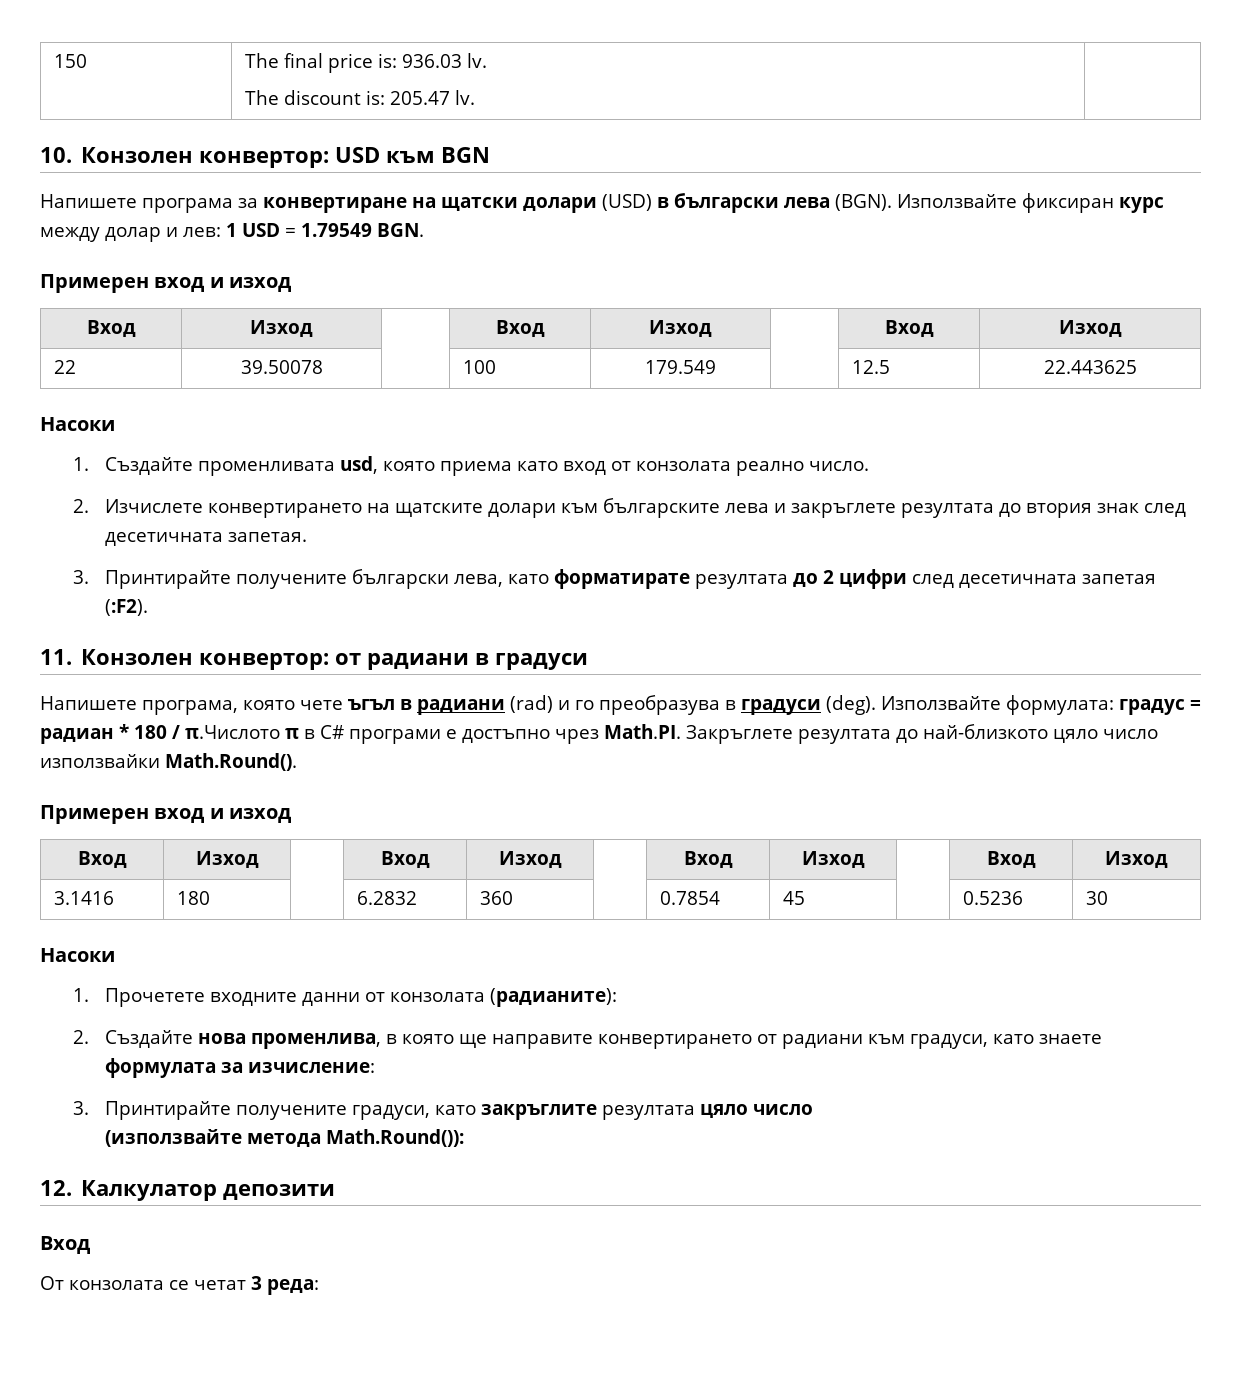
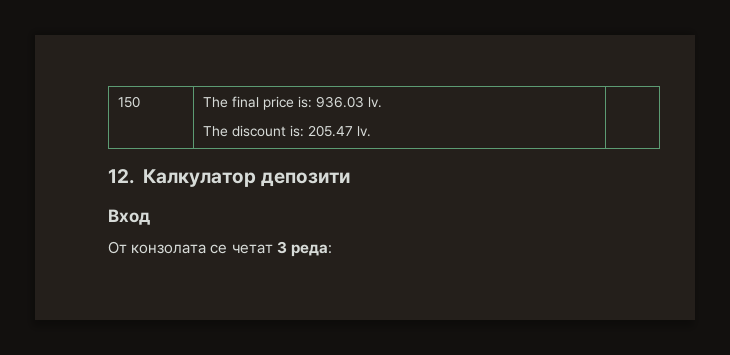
[40,147,491,168] [40,193,1164,213] [40,223,424,242] [40,274,292,293] [86,320,136,337] [250,320,313,337] [495,320,545,337] [649,320,712,337] [884,320,934,337] [1058,320,1122,337] [54,360,77,374] [240,360,323,374] [463,360,497,374] [645,360,716,374] [852,360,891,374] [1043,360,1137,374] [40,417,115,431] [72,456,870,476] [72,498,1187,518] [105,532,308,546] [72,569,1157,589] [105,599,149,616] [40,649,589,670] [40,695,1201,715] [40,724,1158,744] [40,753,297,771] [40,805,292,824] [77,851,127,868] [195,851,259,868] [380,851,430,868] [498,851,562,868] [683,851,733,868] [801,851,865,868] [986,851,1036,868] [1105,851,1168,868] [54,891,115,905] [177,891,211,905] [357,891,418,905] [480,891,514,905] [660,891,721,905] [783,891,806,905] [963,891,1024,905] [1086,891,1109,905] [40,948,115,962] [72,988,618,1007] [72,1030,1103,1049] [105,1058,376,1078] [72,1101,814,1120] [105,1129,465,1147] // 10. Конзолен конвертор: USD към BGN // Напишете програма за конвертиране на щатски долари (USD) в български лева (BGN). Използвайте фиксиран курс между долар и лев: 1 USD = 1.79549 BGN. // Примерен вход и изход // Вход | Изход | | Вход | Изход | | Вход | Изход // 22 | 39.50078 | | 100 | 179.549 | | 12.5 | 22.443625 // Насоки // 1. Създайте променливата usd, която приема като вход от конзолата реално число. // 2. Изчислете конвертирането на щатските долари към българските лева и закръглете резултата до втория знак след десетичната запетая. // 3. Принтирайте получените български лева, като форматирате резултата до 2 цифри след десетичната запетая (:F2). // 11. Конзолен конвертор: от радиани в градуси // Напишете програма, която чете ъгъл в радиани (rad) и го преобразува в градуси (deg). Използвайте формулата: градус = радиан * 180 / π.Числото π в C# програми е достъпно чрез Math.PI. Закръглете резултата до най-близкото цяло число използвайки Math.Round(). // Примерен вход и изход // Вход | Изход | | Вход | Изход | | Вход | Изход | | Вход | Изход // 3.1416 | 180 | | 6.2832 | 360 | | 0.7854 | 45 | | 0.5236 | 30 // Насоки // 1. Прочетете входните данни от конзолата (радианите): // 2. Създайте нова променлива, в която ще направите конвертирането от радиани към градуси, като знаете формулата за изчисление: // 3. Принтирайте получените градуси, като закръглите резултата цяло число // (използвайте метода Math.Round()): -> (371, 131) none

